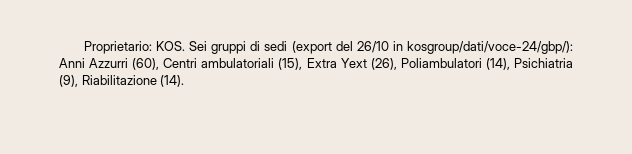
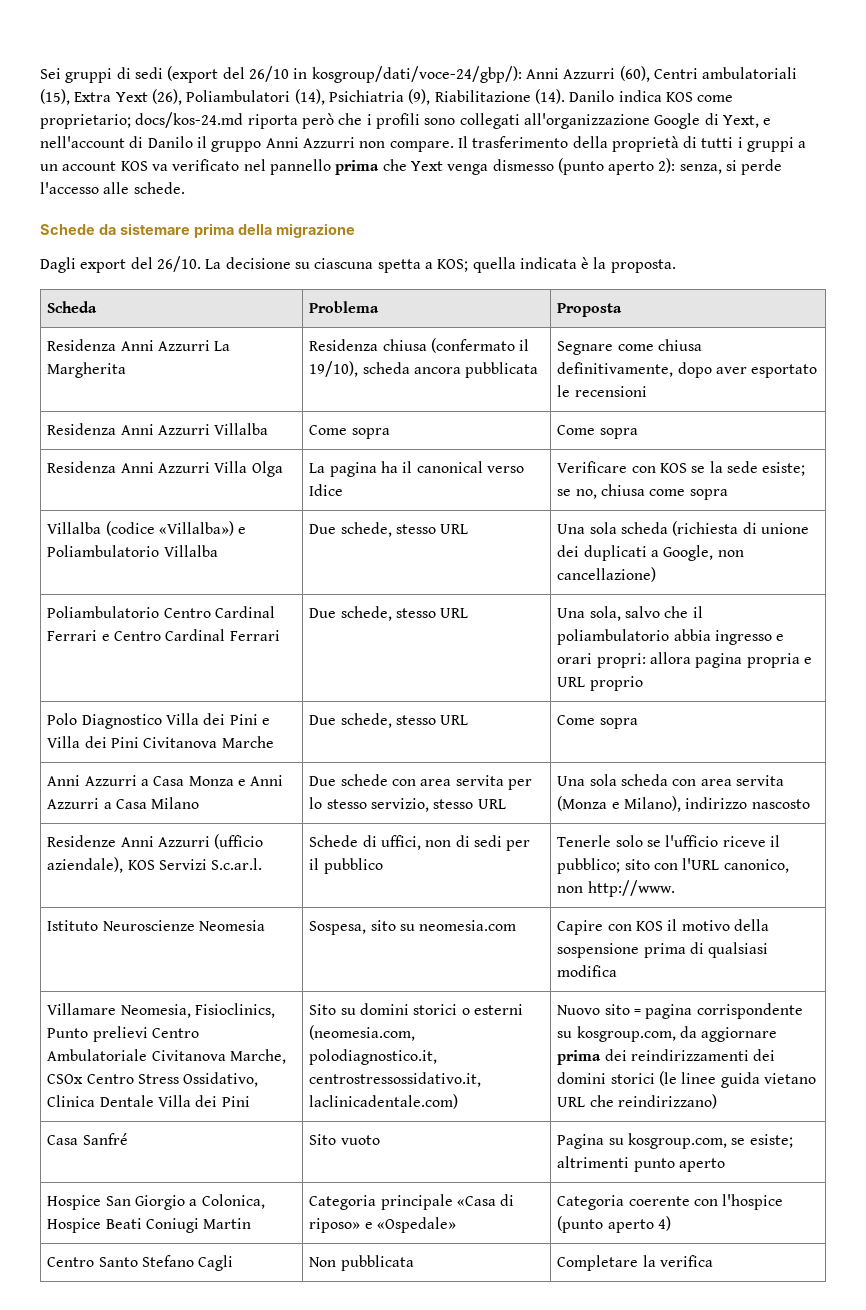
[83,41,185,54] Proprietario: KOS. -> (40, 73) none
(185, 81) none -> [569,90,734,102] [40,112,772,129] [40,136,807,152] [40,158,783,175] [40,182,185,194] [40,223,355,238] [40,256,676,273] [47,301,98,313] [309,301,380,313] [557,303,623,317] [47,339,231,351] [47,362,127,378] [309,338,530,353] [309,361,539,378] [557,339,702,355] [557,362,818,378] [557,385,647,397] [47,423,269,435] [309,425,390,439] [557,425,638,439] [47,461,283,477] [309,461,524,477] [309,484,344,496] [557,461,806,476] [557,484,728,500] [47,521,247,536] [47,545,218,557] [309,522,469,537] [557,521,809,536] [557,545,744,561] [557,567,657,582] [47,606,275,618] [47,629,280,641] [309,606,469,621] [557,606,703,621] [557,629,785,645] [557,652,812,668] [557,676,643,691] [47,713,270,729] [47,736,274,748] [309,713,469,728] [557,715,638,729] [47,775,284,786] [47,797,200,809] [309,774,532,790] [309,797,506,812] [557,774,784,786] [557,796,810,812] [47,834,264,849] [47,857,263,873] [309,835,531,851] [309,858,383,874] [557,835,780,847] [557,858,789,874] [557,880,675,897] [47,920,265,931] [309,920,517,935] [557,919,769,935] [557,942,769,958] [557,965,618,977] [47,1003,275,1018] [47,1026,199,1042] [47,1049,286,1064] [47,1072,259,1087] [47,1095,250,1107] [309,1003,523,1015] [309,1025,416,1041] [309,1049,438,1065] [309,1072,482,1087] [309,1094,459,1109] [557,1003,803,1019] [557,1026,778,1042] [557,1049,776,1065] [557,1071,816,1088] [557,1094,717,1109] [47,1133,128,1145] [309,1134,380,1145] [557,1133,793,1149] [557,1156,725,1172] [47,1194,265,1210] [47,1218,252,1233] [309,1194,515,1210] [309,1217,456,1233] [557,1194,784,1210] [557,1216,671,1233] [47,1255,234,1271] [309,1255,414,1271] [557,1255,713,1271] Danilo indica KOS come proprietario; docs/kos-24.md riporta però che i profili sono collegati all'organizzazione Google di Yext, e nell'account di Danilo il gruppo Anni Azzurri non compare. Il trasferimento della proprietà di tutti i gruppi a un account KOS va verificato nel pannello prima che Yext venga dismesso (punto aperto 2): senza, si perde l'accesso alle schede. // Schede da sistemare prima della migrazione // Dagli export del 26/10. La decisione su ciascuna spetta a KOS; quella indicata è la proposta. // Scheda | Problema | Proposta // Residenza Anni Azzurri La Margherita | Residenza chiusa (confermato il 19/10), scheda ancora pubblicata | Segnare come chiusa definitivamente, dopo aver esportato le recensioni // Residenza Anni Azzurri Villalba | Come sopra | Come sopra // Residenza Anni Azzurri Villa Olga | La pagina ha il canonical verso Idice | Verificare con KOS se la sede esiste; se no, chiusa come sopra // Villalba (codice «Villalba») e Poliambulatorio Villalba | Due schede, stesso URL | Una sola scheda (richiesta di unione dei duplicati a Google, non cancellazione) // Poliambulatorio Centro Cardinal Ferrari e Centro Cardinal Ferrari | Due schede, stesso URL | Una sola, salvo che il poliambulatorio abbia ingresso e orari propri: allora pagina propria e URL proprio // Polo Diagnostico Villa dei Pini e Villa dei Pini Civitanova Marche | Due schede, stesso URL | Come sopra // Anni Azzurri a Casa Monza e Anni Azzurri a Casa Milano | Due schede con area servita per lo stesso servizio, stesso URL | Una sola scheda con area servita (Monza e Milano), indirizzo nascosto // Residenze Anni Azzurri (ufficio aziendale), KOS Servizi S.c.ar.l. | Schede di uffici, non di sedi per il pubblico | Tenerle solo se l'ufficio riceve il pubblico; sito con l'URL canonico, non http://www. // Istituto Neuroscienze Neomesia | Sospesa, sito su neomesia.com | Capire con KOS il motivo della sospensione prima di qualsiasi modifica // Villamare Neomesia, Fisioclinics, Punto prelievi Centro Ambulatoriale Civitanova Marche, CSOx Centro Stress Ossidativo, Clinica Dentale Villa dei Pini | Sito su domini storici o esterni (neomesia.com, polodiagnostico.it, centrostressossidativo.it, laclinicadentale.com) | Nuovo sito = pagina corrispondente su kosgroup.com, da aggiornare prima dei reindirizzamenti dei domini storici (le linee guida vietano URL che reindirizzano) // Casa Sanfré | Sito vuoto | Pagina su kosgroup.com, se esiste; altrimenti punto aperto // Hospice San Giorgio a Colonica, Hospice Beati Coniugi Martin | Categoria principale «Casa di riposo» e «Ospedale» | Categoria coerente con l'hospice (punto aperto 4) // Centro Santo Stefano Cagli | Non pubblicata | Completare la verifica

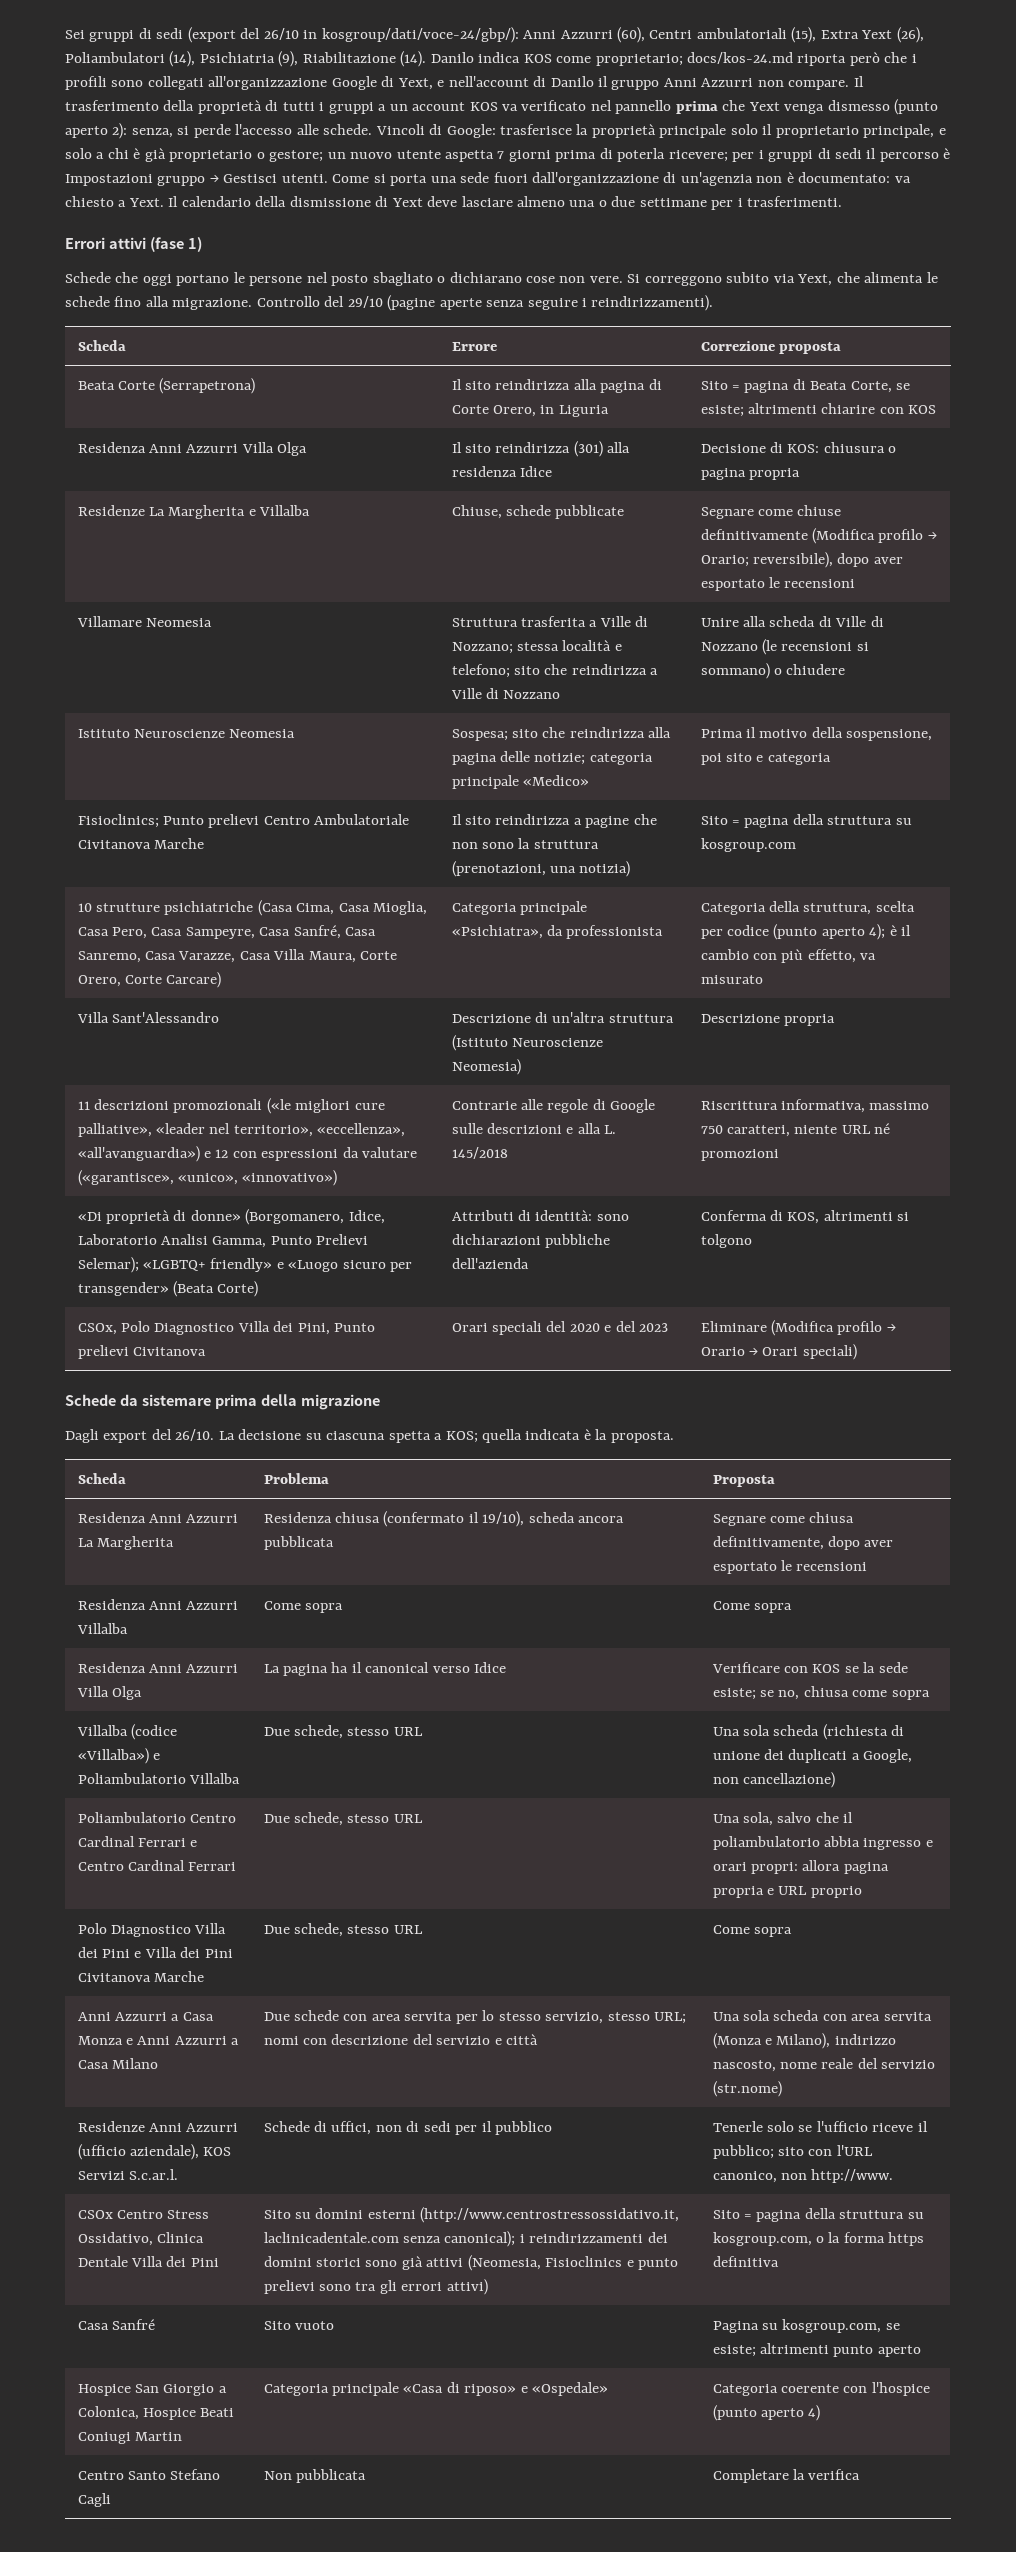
(185, 188) none -> [375,124,946,138] [65,148,951,162] [65,172,911,186] [65,196,843,210] [65,237,202,252] [65,272,938,286] [65,295,714,311] [77,340,126,351] [451,342,497,351] [700,341,842,354] [77,378,256,394] [451,379,662,393] [451,405,609,417] [700,379,911,393] [700,403,937,417] [77,442,308,456] [451,441,631,457] [451,466,553,477] [700,442,897,453] [700,468,801,480] [77,505,311,519] [451,505,625,519] [700,505,842,519] [700,528,937,544] [700,552,903,568] [700,577,856,591] [76,616,213,627] [451,616,649,627] [451,640,622,654] [451,664,659,678] [450,688,561,699] [700,616,884,627] [700,639,869,655] [700,663,846,679] [77,729,296,738] [451,727,672,741] [451,751,653,765] [451,775,590,789] [700,727,933,741] [700,753,831,765] [77,814,410,828] [77,838,205,849] [451,814,657,828] [451,838,599,849] [451,861,631,877] [700,814,912,828] [700,838,796,852] [77,900,428,916] [77,925,377,939] [77,949,398,963] [77,972,222,988] [451,901,588,915] [451,925,664,939] [700,901,915,915] [700,924,912,940] [700,949,877,963] [700,975,763,984] [76,1012,220,1023] [451,1012,674,1023] [451,1035,604,1051] [451,1059,521,1075] [700,1014,836,1026] [77,1098,385,1114] [77,1123,406,1137] [77,1146,418,1162] [77,1170,338,1186] [451,1099,656,1113] [451,1123,617,1134] [451,1147,508,1159] [700,1099,930,1113] [700,1123,891,1137] [700,1149,779,1161] [77,1209,385,1225] [77,1234,369,1248] [77,1257,413,1273] [77,1281,259,1297] [451,1210,629,1221] [451,1234,611,1248] [451,1258,529,1269] [700,1210,910,1224] [700,1234,752,1248] [77,1321,376,1335] [77,1345,207,1359] [451,1321,669,1335] [700,1320,896,1336] [700,1344,857,1360] Vincoli di Google: trasferisce la proprietà principale solo il proprietario principale, e solo a chi è già proprietario o gestore; un nuovo utente aspetta 7 giorni prima di poterla ricevere; per i gruppi di sedi il percorso è Impostazioni gruppo → Gestisci utenti. Come si porta una sede fuori dall'organizzazione di un'agenzia non è documentato: va chiesto a Yext. Il calendario della dismissione di Yext deve lasciare almeno una o due settimane per i trasferimenti. // Errori attivi (fase 1) // Schede che oggi portano le persone nel posto sbagliato o dichiarano cose non vere. Si correggono subito via Yext, che alimenta le schede fino alla migrazione. Controllo del 29/10 (pagine aperte senza seguire i reindirizzamenti). // Scheda | Errore | Correzione proposta // Beata Corte (Serrapetrona) | Il sito reindirizza alla pagina di Corte Orero, in Liguria | Sito = pagina di Beata Corte, se esiste; altrimenti chiarire con KOS // Residenza Anni Azzurri Villa Olga | Il sito reindirizza (301) alla residenza Idice | Decisione di KOS: chiusura o pagina propria // Residenze La Margherita e Villalba | Chiuse, schede pubblicate | Segnare come chiuse definitivamente (Modifica profilo → Orario; reversibile), dopo aver esportato le recensioni // Villamare Neomesia | Struttura trasferita a Ville di Nozzano; stessa località e telefono; sito che reindirizza a Ville di Nozzano | Unire alla scheda di Ville di Nozzano (le recensioni si sommano) o chiudere // Istituto Neuroscienze Neomesia | Sospesa; sito che reindirizza alla pagina delle notizie; categoria principale «Medico» | Prima il motivo della sospensione, poi sito e categoria // Fisioclinics; Punto prelievi Centro Ambulatoriale Civitanova Marche | Il sito reindirizza a pagine che non sono la struttura (prenotazioni, una notizia) | Sito = pagina della struttura su kosgroup.com // 10 strutture psichiatriche (Casa Cima, Casa Mioglia, Casa Pero, Casa Sampeyre, Casa Sanfré, Casa Sanremo, Casa Varazze, Casa Villa Maura, Corte Orero, Corte Carcare) | Categoria principale «Psichiatra», da professionista | Categoria della struttura, scelta per codice (punto aperto 4); è il cambio con più effetto, va misurato // Villa Sant'Alessandro | Descrizione di un'altra struttura (Istituto Neuroscienze Neomesia) | Descrizione propria // 11 descrizioni promozionali («le migliori cure palliative», «leader nel territorio», «eccellenza», «all'avanguardia») e 12 con espressioni da valutare («garantisce», «unico», «innovativo») | Contrarie alle regole di Google sulle descrizioni e alla L. 145/2018 | Riscrittura informativa, massimo 750 caratteri, niente URL né promozioni // «Di proprietà di donne» (Borgomanero, Idice, Laboratorio Analisi Gamma, Punto Prelievi Selemar); «LGBTQ+ friendly» e «Luogo sicuro per transgender» (Beata Corte) | Attributi di identità: sono dichiarazioni pubbliche dell'azienda | Conferma di KOS, altrimenti si tolgono // CSOx, Polo Diagnostico Villa dei Pini, Punto prelievi Civitanova | Orari speciali del 2020 e del 2023 | Eliminare (Modifica profilo → Orario → Orari speciali)
[477,799,506,809] URL -> [654,2012,687,2024] [263,2034,539,2045] URL; nomi con descrizione del servizio e città
[751,799,810,809] nascosto -> [712,2058,936,2072] [712,2081,782,2097] nascosto, nome reale del servizio (str.nome)
[47,920,265,931] [309,920,517,935] [557,919,769,935] [557,942,769,958] [557,965,618,977] [47,1003,275,1018] [47,1026,199,1042] [47,1049,286,1064] Istituto Neuroscienze Neomesia | Sospesa, sito su neomesia.com | Capire con KOS il motivo della sospensione prima di qualsiasi modifica // Villamare Neomesia, Fisioclinics, Punto prelievi Centro Ambulatoriale Civitanova Marche, -> (894, 2176) none
[413,1004,523,1015] [309,1025,416,1041] [309,1049,438,1065] [309,1072,482,1087] [309,1094,459,1109] [557,1003,803,1019] [557,1026,778,1042] [557,1049,776,1065] [557,1071,816,1088] [557,1094,717,1109] storici o esterni (neomesia.com, polodiagnostico.it, centrostressossidativo.it, laclinicadentale.com) | Nuovo sito = pagina corrispondente su kosgroup.com, da aggiornare prima dei reindirizzamenti dei domini storici (le linee guida vietano URL che reindirizzano) -> [367,2207,680,2223] [263,2231,668,2247] [263,2255,679,2271] [263,2279,488,2295] [712,2208,924,2222] [712,2232,925,2246] [712,2256,779,2267] esterni (http://www.centrostressossidativo.it, laclinicadentale.com senza canonical); i reindirizzamenti dei domini storici sono già attivi (Neomesia, Fisioclinics e punto prelievi sono tra gli errori attivi) | Sito = pagina della struttura su kosgroup.com, o la forma https definitiva

